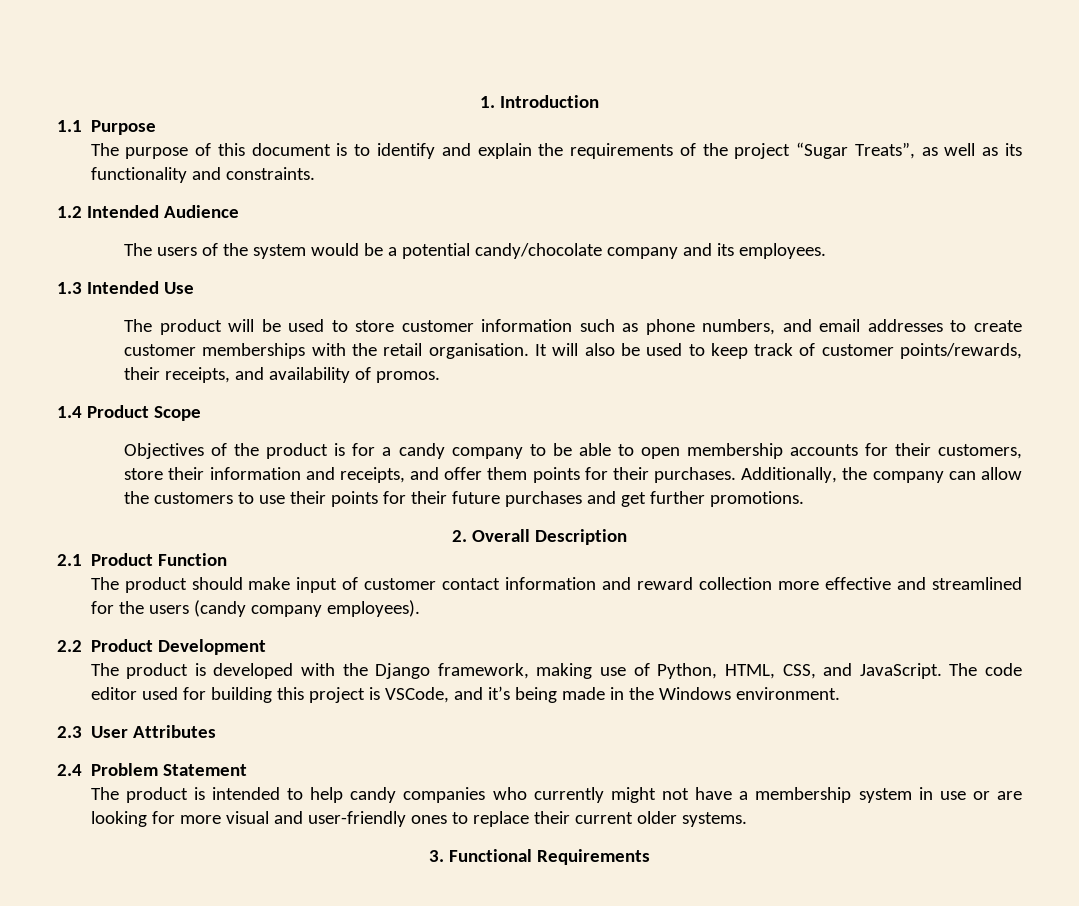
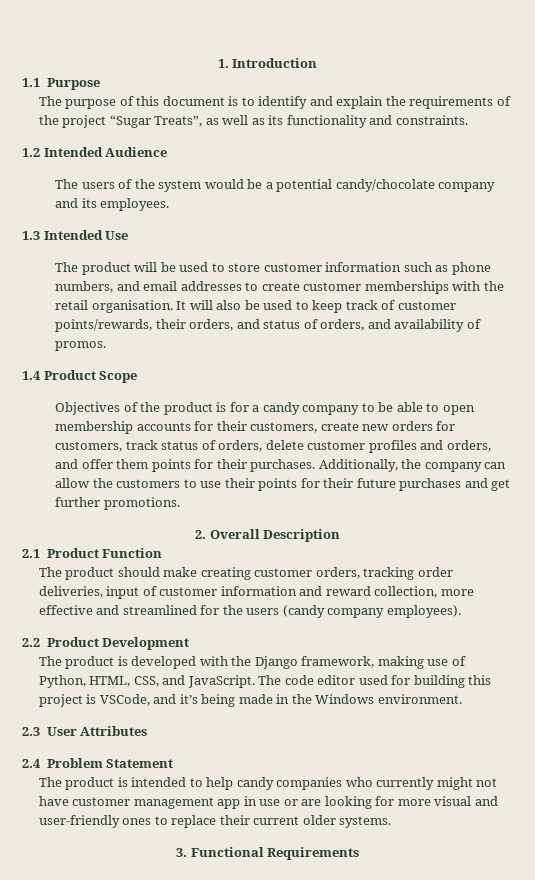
[165,367,231,383] receipts, -> [189,319,365,331] orders, and status of orders,
[124,467,405,483] store their information and receipts, -> [320,421,456,431] [55,440,491,453] create new orders for customers, track status of orders, delete customer profiles and orders,
(291, 583) none -> [200,567,453,580] [38,586,103,598] creating customer orders, tracking order deliveries,
[442,578,501,590] contact -> (218, 591) none
[699,577,773,590] collection -> [374,586,438,598] collection,
[739,787,912,803] a membership system -> [72,797,241,809] customer management app

